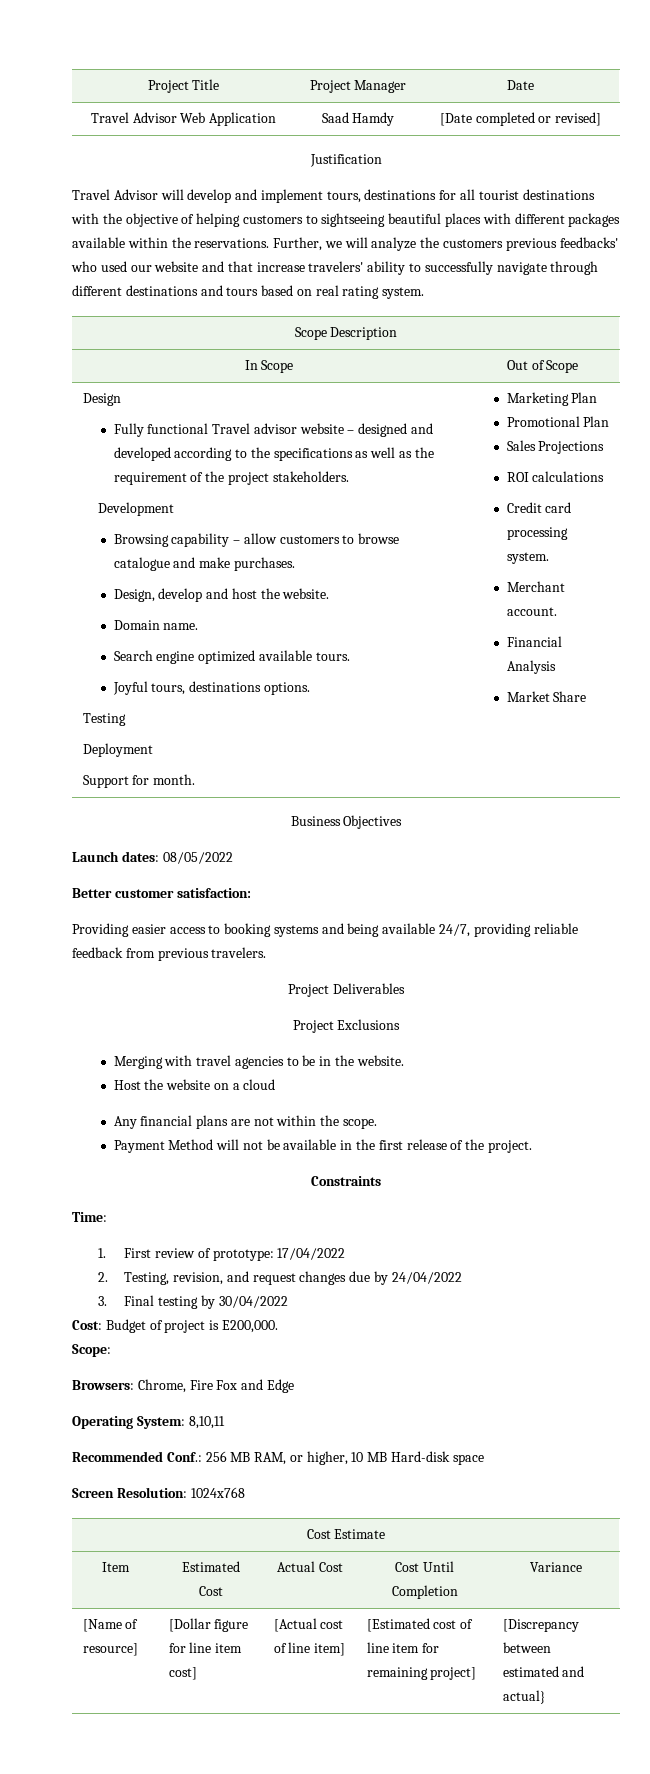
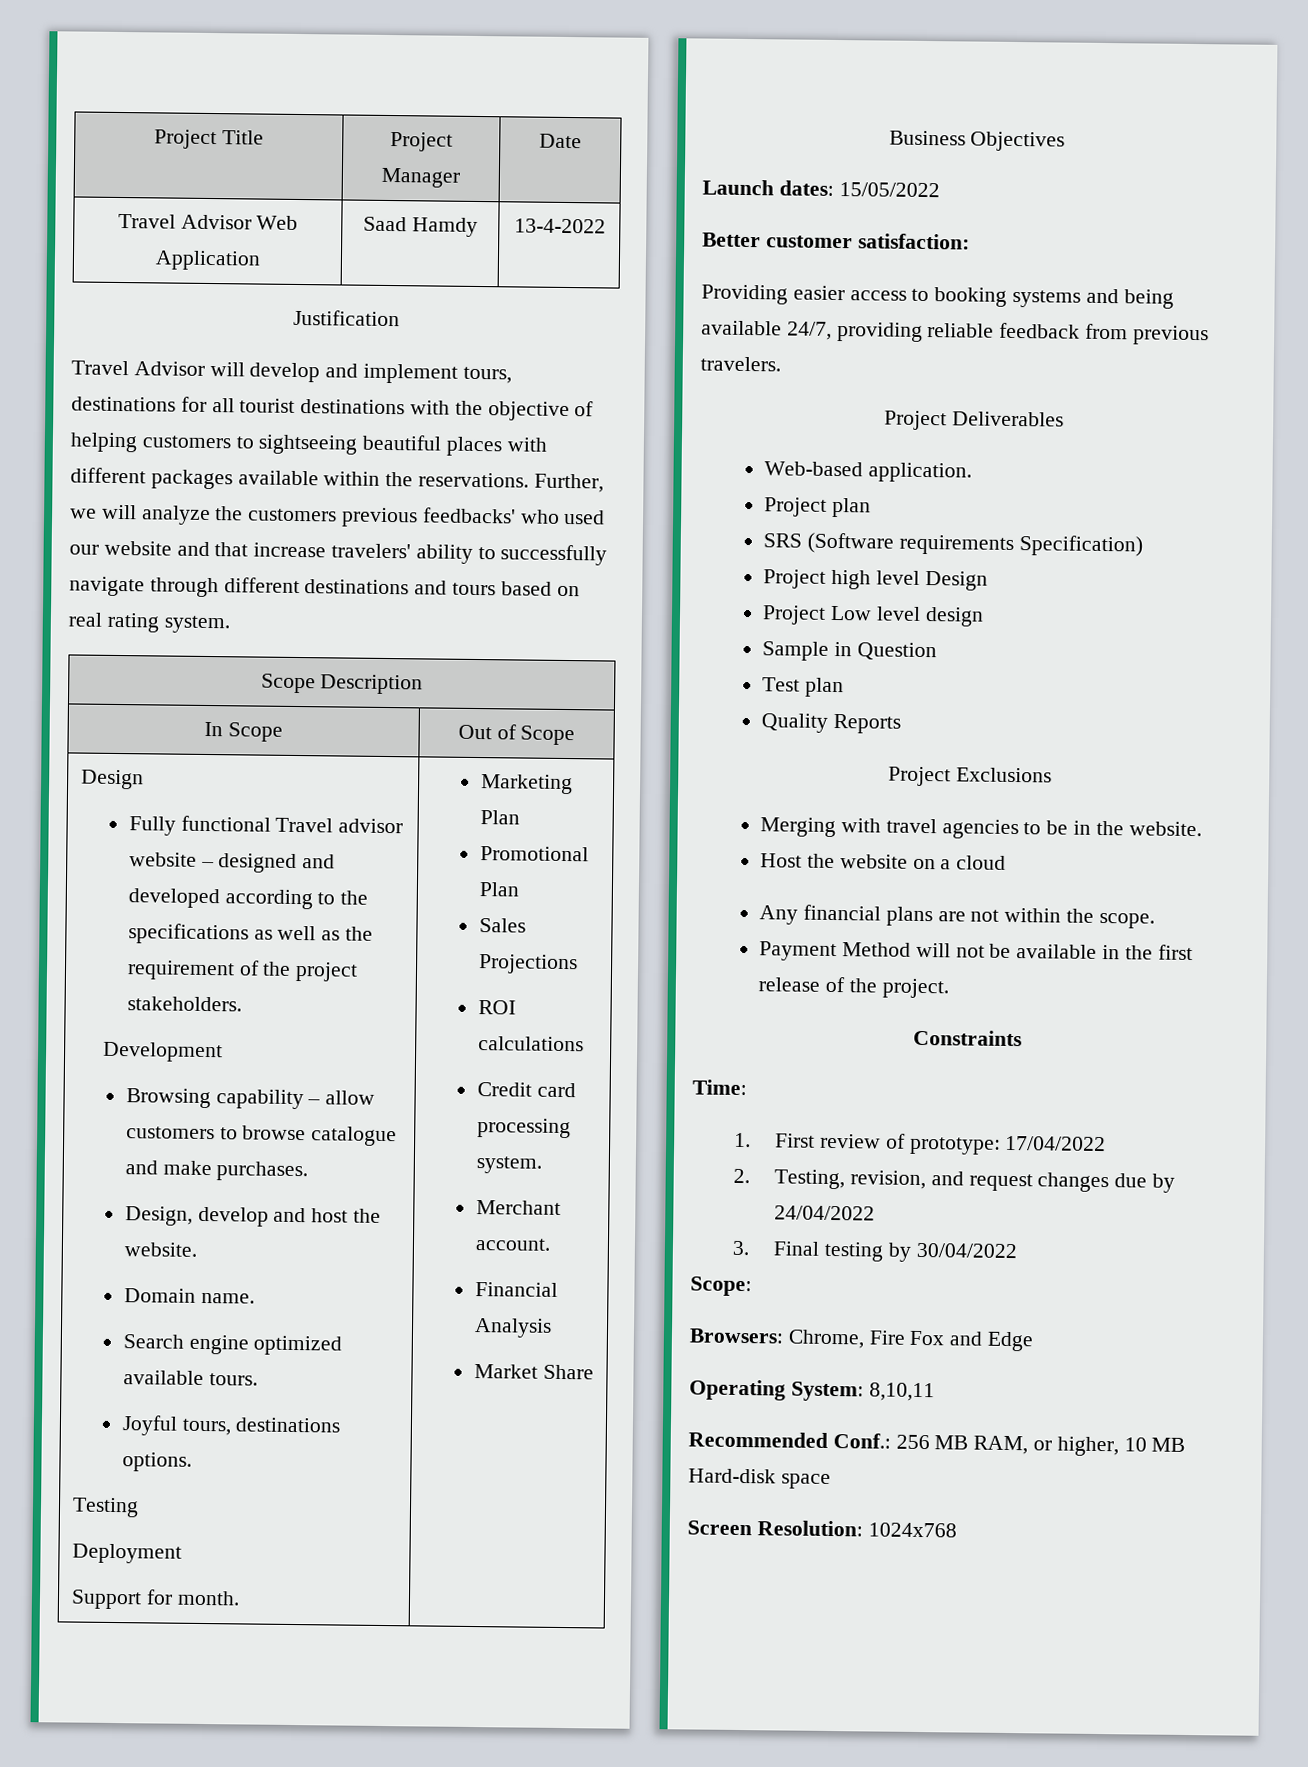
[439,112,602,126] [Date completed or revised] -> [513,218,606,234] 13-4-2022
[162,852,233,864] 08/05/2022 -> [838,182,940,198] 15/05/2022
(405, 988) none -> [764,461,973,483] [764,497,872,518] [763,532,1143,557] [763,569,988,591] [762,605,984,627] [762,641,937,661] [762,677,845,698] [761,713,902,734] // Web-based application. // Project plan // SRS (Software requirements Specification) // Project high level Design // Project Low level design // Sample in Question // Test plan // Quality Reports
[72,1319,278,1333] // Cost: Budget of project is E200,000. -> (1017, 1250) none
[306,1529,386,1539] [102,1562,130,1572] [182,1561,240,1572] [199,1586,223,1596] [277,1561,343,1572] [395,1561,454,1572] [391,1585,458,1599] [530,1562,582,1572] [82,1619,139,1632] [82,1643,138,1656] [168,1618,249,1632] [168,1642,243,1653] [168,1667,197,1680] [273,1618,344,1632] [273,1642,346,1656] [366,1618,474,1632] [366,1642,440,1653] [366,1667,477,1680] [502,1619,579,1632] [502,1642,551,1653] [502,1666,585,1677] [502,1690,545,1704] // Cost Estimate // Item | Estimated Cost | Actual Cost | Cost Until Completion | Variance // [Name of resource] | [Dollar figure for line item cost] | [Actual cost of line item] | [Estimated cost of line item for remaining project] | [Discrepancy between estimated and actual} -> (957, 1530) none

